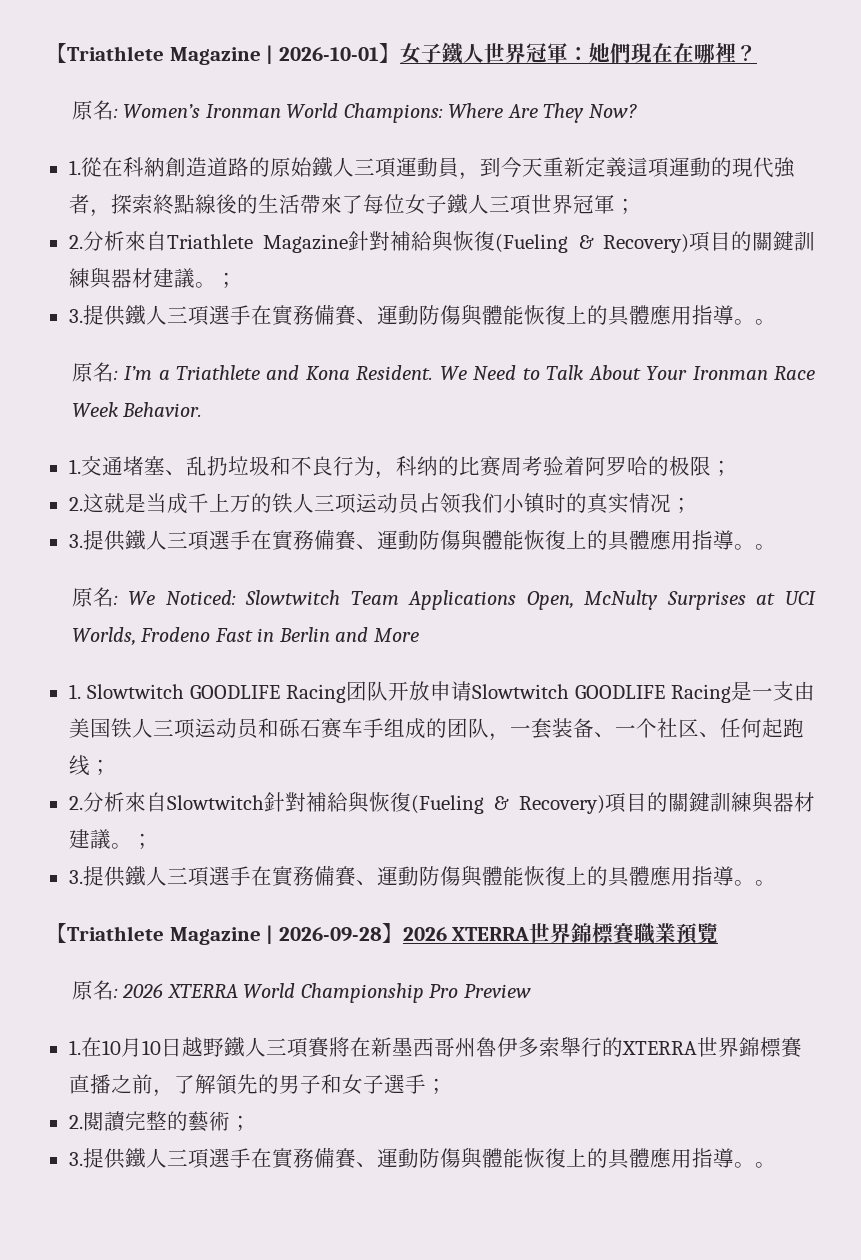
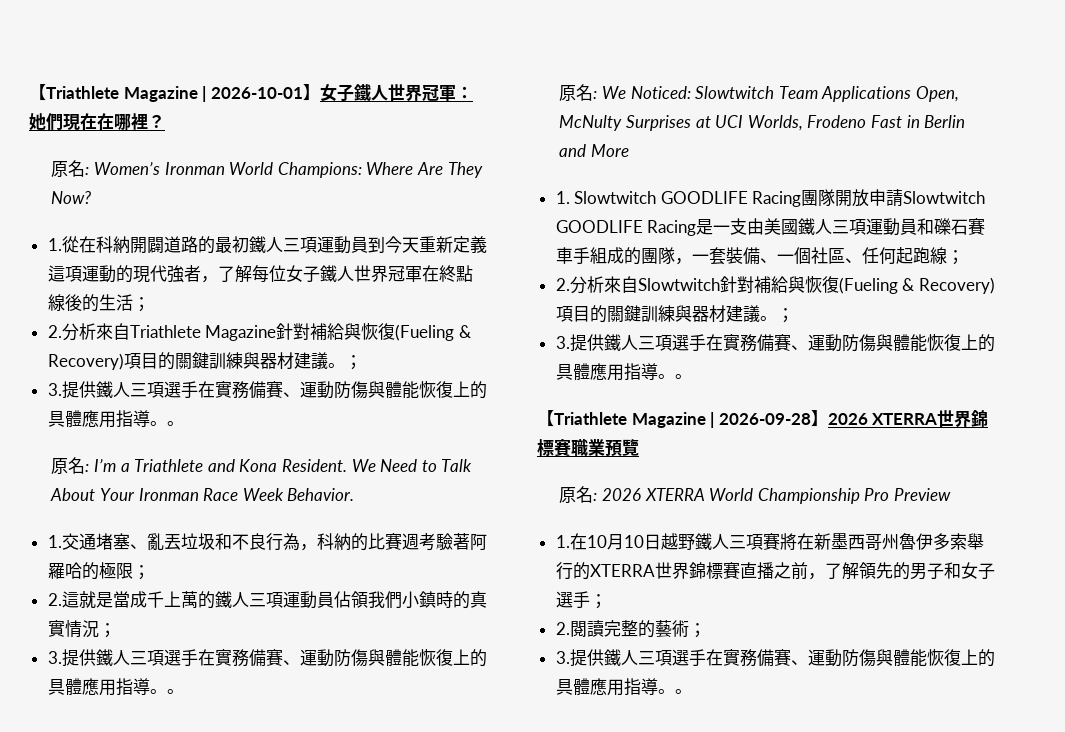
[164,157,480,180] 創造道路的原始鐵人三項運動員， -> [129,236,368,254] 開闢道路的最初鐵人三項運動員
[110,194,615,215] 探索終點線後的生活帶來了每位女子鐵人三項世界冠軍 -> [217,265,473,283] [47,294,133,312] 了解每位女子鐵人世界冠軍在終點線後的生活
[185,456,228,476] 乱扔 -> [146,533,181,551] 亂丟
[353,456,732,479] [68,493,671,514] 为，科纳的比赛周考验着阿罗哈的极限； // 2.这就是当成千上万的铁人三项运动员占领我们小镇时的真实情况 -> [282,533,487,551] [47,562,150,580] [47,591,487,609] [47,620,99,638] 為，科納的比賽週考驗著阿羅哈的極限； // 2.這就是當成千上萬的鐵人三項運動員佔領我們小鎮時的真實情況
[345,681,472,701] 团队开放申请 -> [801,189,904,207] 團隊開放申請
[89,718,699,741] 国铁人三项运动员和砾石赛车手组成的团队，一套装备、一个社区 -> [781,218,986,236] [555,247,845,265] 國鐵人三項運動員和礫石賽車手組成的團隊，一套裝備、一個社區
[68,755,90,776] 线 -> [929,247,947,264] 線

